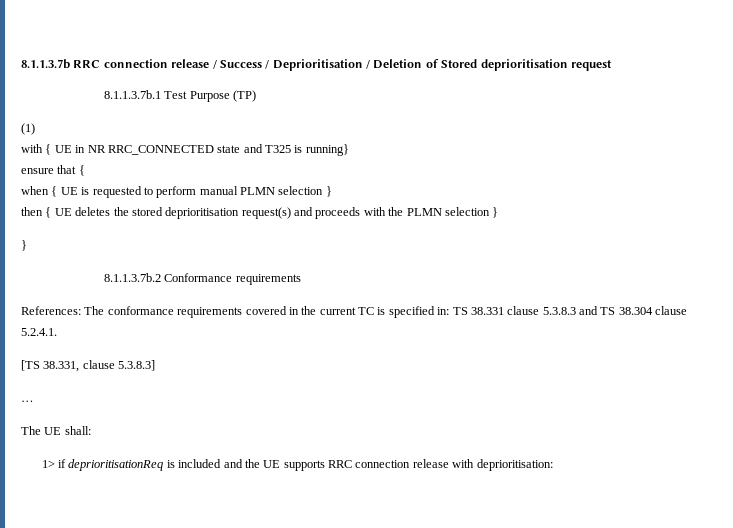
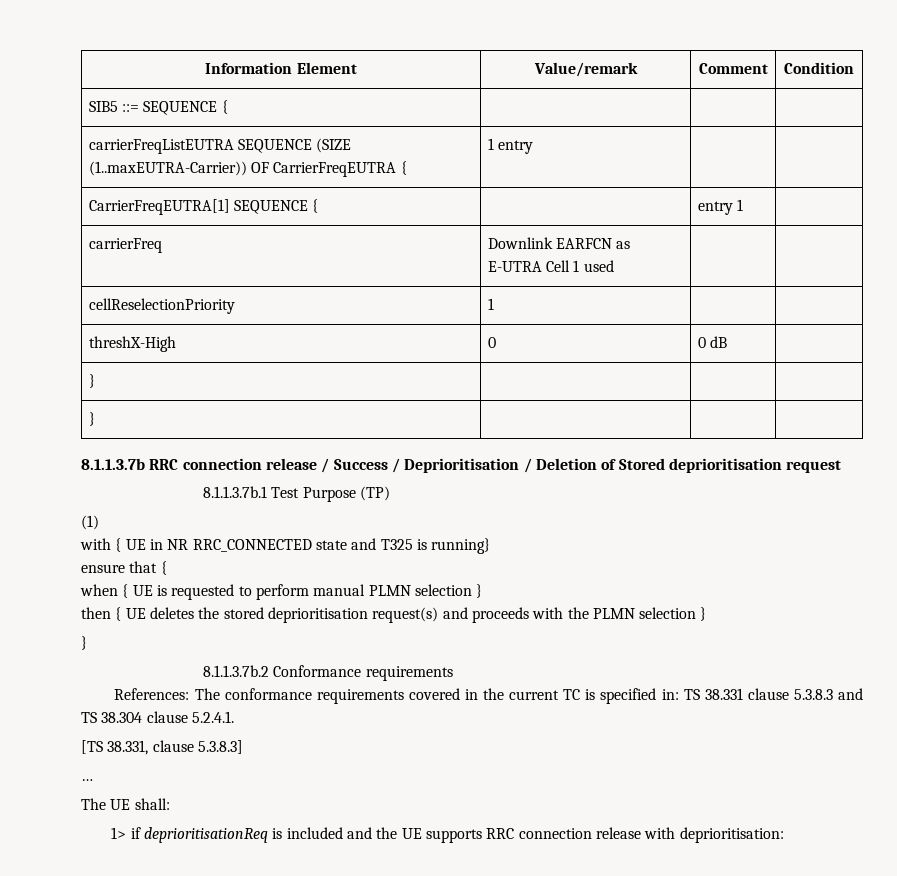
(21, 64) none -> [205,62,357,74] [533,62,638,77] [698,63,768,74] [784,62,854,74] [88,100,228,115] [88,138,352,154] [88,161,407,177] [487,138,533,154] [88,199,319,215] [697,199,743,215] [88,238,162,253] [487,237,631,249] [487,260,614,272] [88,298,235,314] [487,298,494,310] [88,336,176,352] [487,337,496,348] [697,336,727,348] [88,374,95,388] [88,412,95,426] Information Element | Value/remark | Comment | Condition // SIB5 ::= SEQUENCE { | | | // carrierFreqListEUTRA SEQUENCE (SIZE (1..maxEUTRA-Carrier)) OF CarrierFreqEUTRA { | 1 entry | | // CarrierFreqEUTRA[1] SEQUENCE { | | entry 1 | // carrierFreq | Downlink EARFCN as E-UTRA Cell 1 used | | // cellReselectionPriority | 1 | | // threshX-High | 0 | 0 dB | // } | | | // } | | | //

